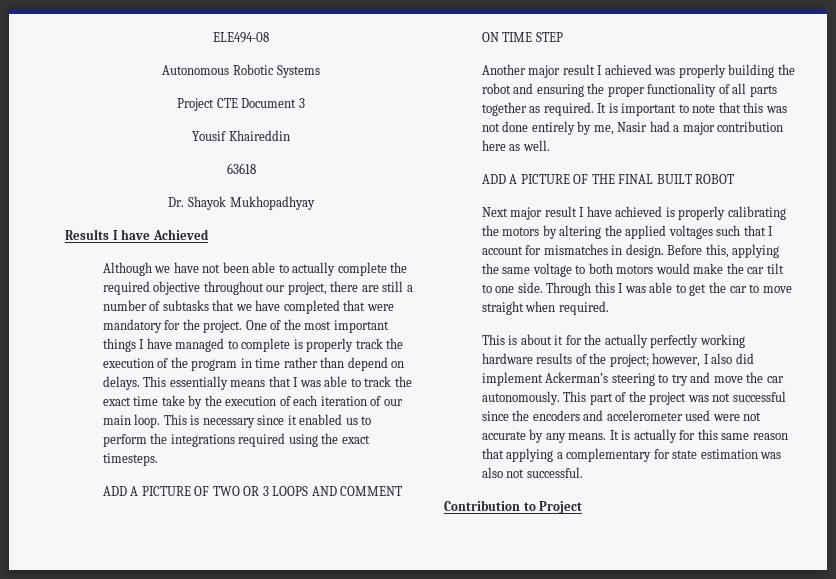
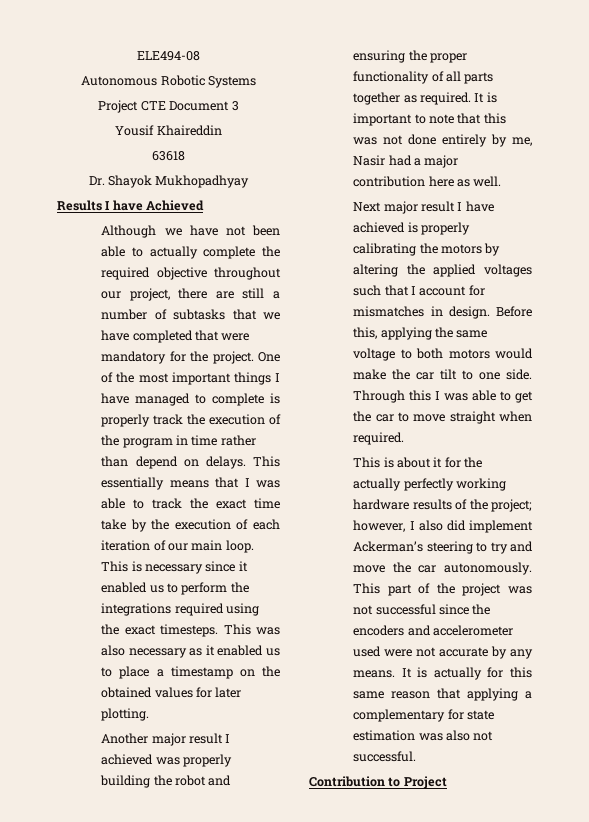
[102,486,403,496] [481,32,563,42] // ADD A PICTURE OF TWO OR 3 LOOPS AND COMMENT ON TIME STEP -> [223,624,280,635] [101,645,280,658] [101,666,280,679] [101,687,242,698] [101,708,150,721] This was also necessary as it enabled us to place a timestamp on the obtained values for later plotting.
[481,174,735,184] // ADD A PICTURE OF THE FINAL BUILT ROBOT -> (502, 181) none

